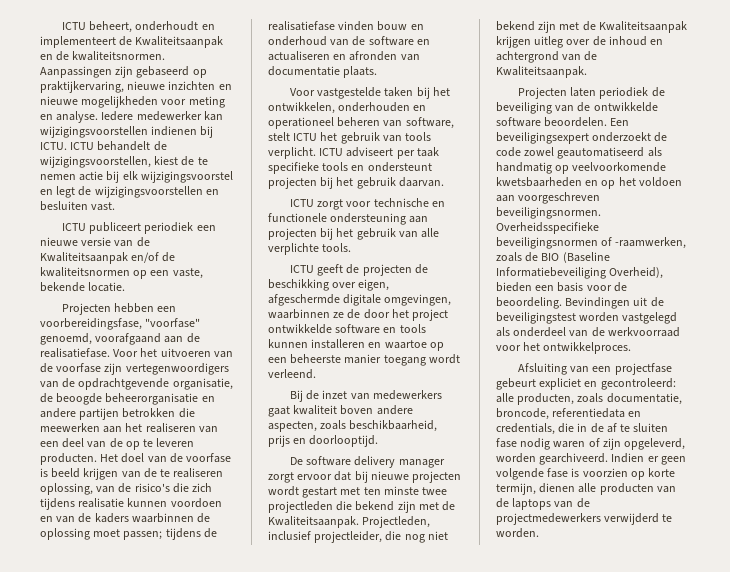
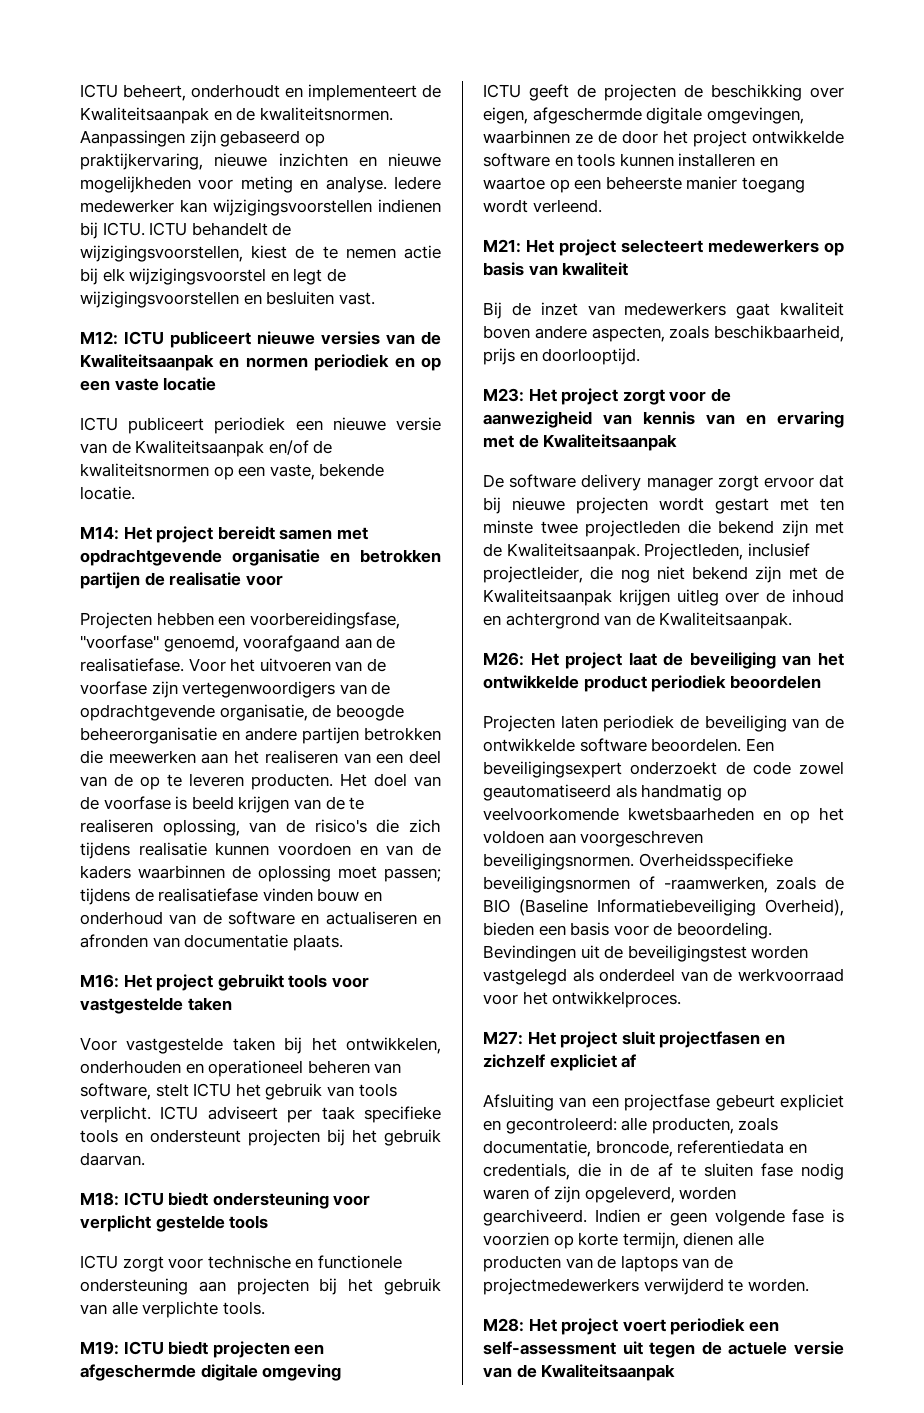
(116, 206) none -> [80,331,441,348] [80,354,441,371] [80,377,217,391] // M12: ICTU publiceert nieuwe versies van de Kwaliteitsaanpak en normen periodiek en op een vaste locatie
(126, 287) none -> [80,526,368,543] [80,549,441,566] [80,572,283,589] // M14: Het project bereidt samen met opdrachtgevende organisatie en betrokken partijen de realisatie voor
(378, 72) none -> [80,974,369,991] [80,997,232,1014] // M16: Het project gebruikt tools voor vastgestelde taken
(444, 182) none -> [80,1192,371,1209] [80,1215,269,1232] // M18: ICTU biedt ondersteuning voor verplicht gestelde tools
(352, 247) none -> [80,1341,325,1358] [80,1364,342,1381] // M19: ICTU biedt projecten een afgeschermde digitale omgeving
(316, 374) none -> [483,239,844,256] [483,262,629,276] // M21: Het project selecteert medewerkers op basis van kwaliteit
(379, 441) none -> [483,388,731,405] [483,411,844,428] [483,434,678,451] // M23: Het project zorgt voor de aanwezigheid van kennis van en ervaring met de Kwaliteitsaanpak
(587, 72) none -> [483,652,844,669] [483,675,821,692] // M26: Het project laat de beveiliging van het ontwikkelde product periodiek beoordelen
(632, 348) none -> [483,1031,785,1048] [483,1054,637,1071] // M27: Het project sluit projectfasen en zichzelf expliciet af
(539, 533) none -> [483,1318,779,1335] [483,1341,844,1358] [483,1364,676,1381] // M28: Het project voert periodiek een self-assessment uit tegen de actuele versie van de Kwaliteitsaanpak

